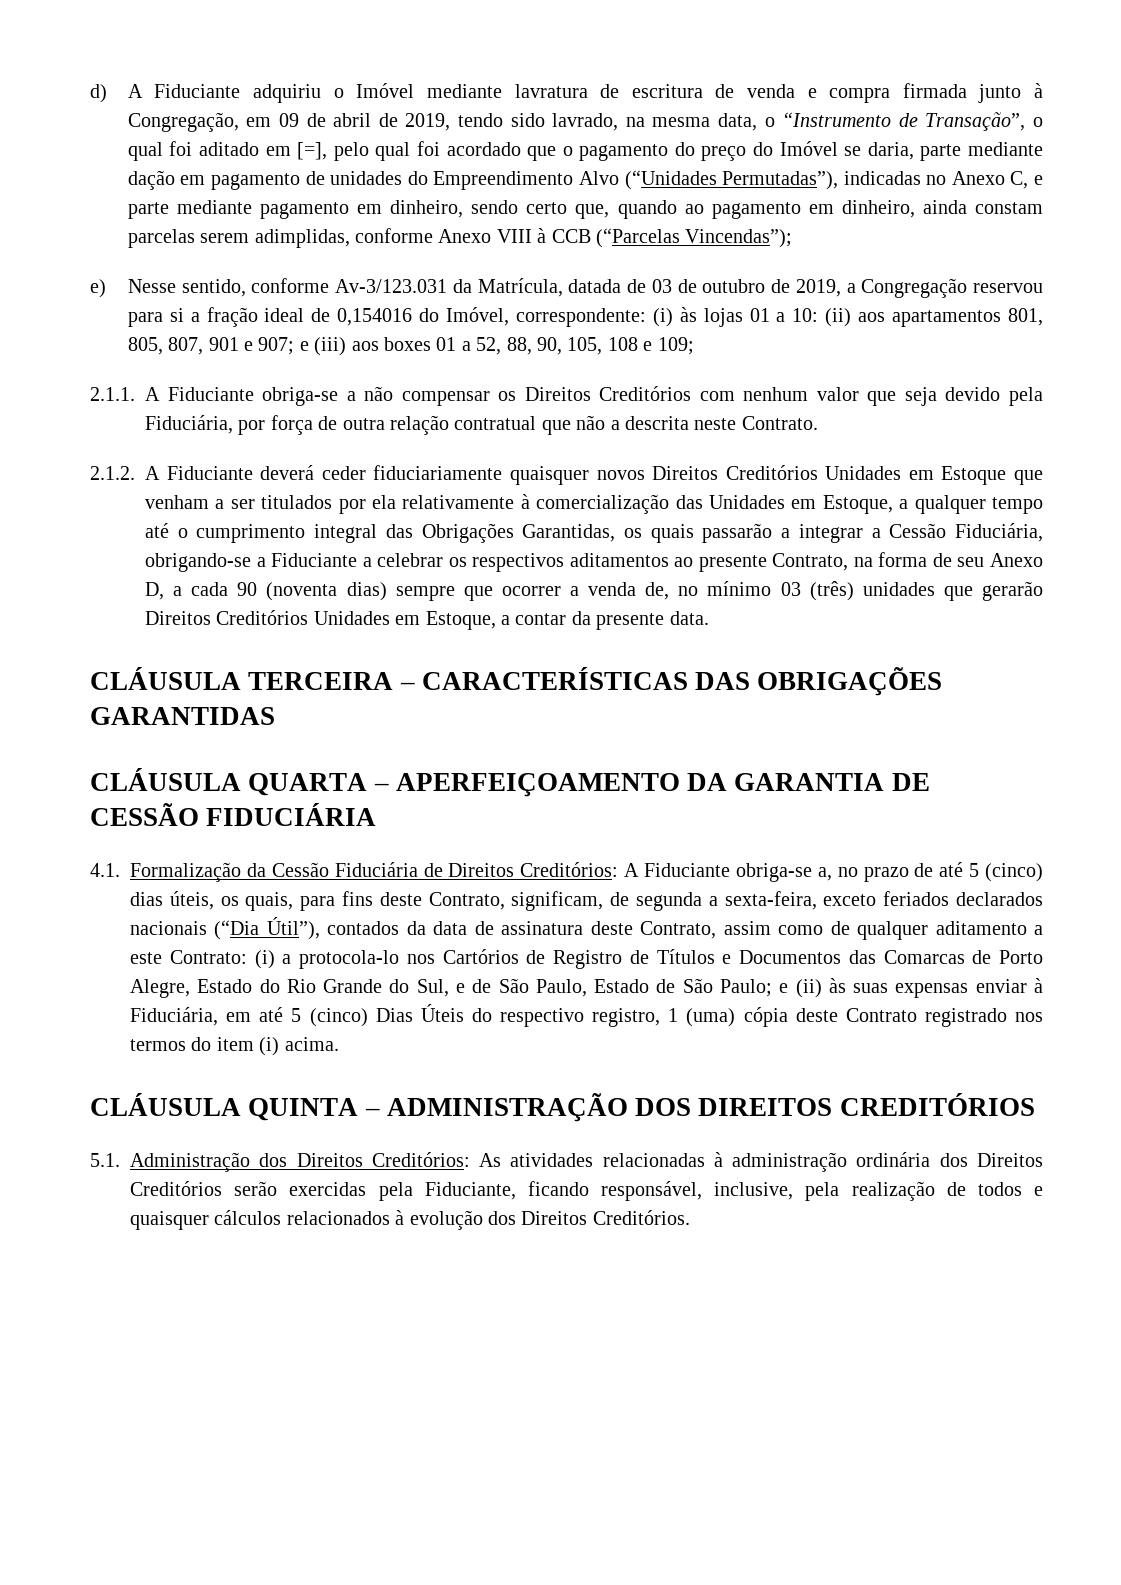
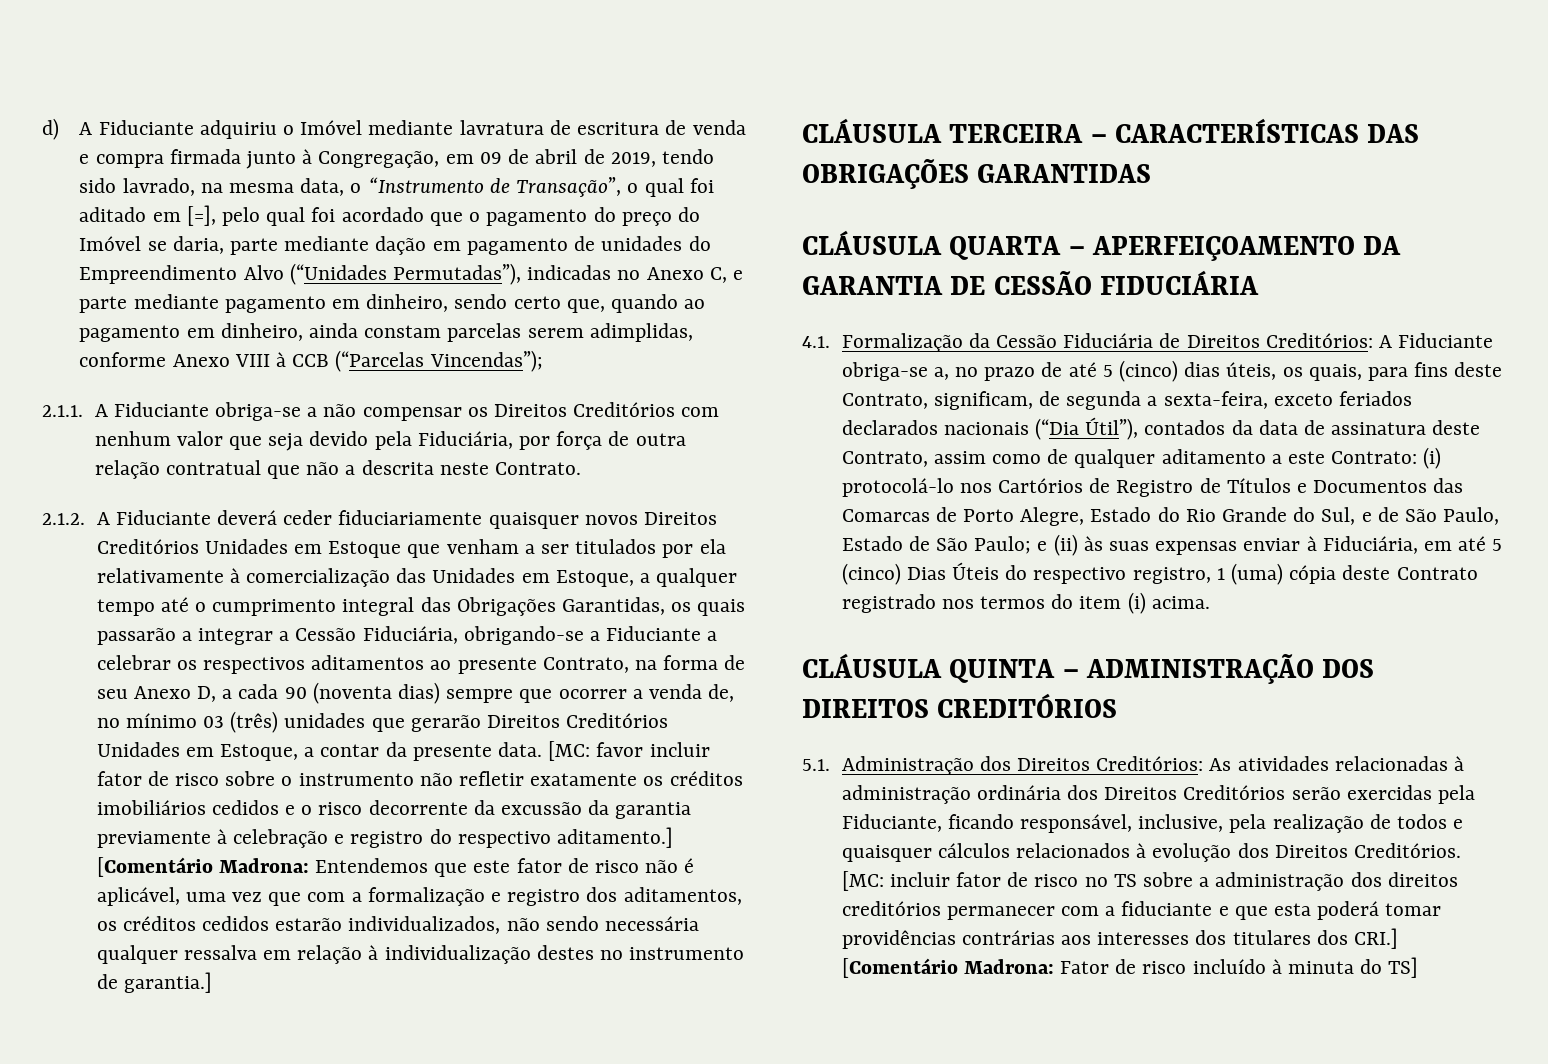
[90,278,1043,298] [127,307,1044,327] [127,337,694,356] // e) Nesse sentido, conforme Av-3/123.031 da Matrícula, datada de 03 de outubro de 2019, a Congregação reservou para si a fração ideal de 0,154016 do Imóvel, correspondente: (i) às lojas 01 a 10: (ii) aos apartamentos 801, 805, 807, 901 e 907; e (iii) aos boxes 01 a 52, 88, 90, 105, 108 e 109; -> (543, 361) none
(709, 618) none -> [548,741,710,761] [96,771,743,786] [96,800,692,819] [96,827,673,848] [96,857,695,877] [96,887,742,906] [96,916,699,934] [96,945,745,964] [96,972,212,993] [MC: favor incluir fator de risco sobre o instrumento não refletir exatamente os créditos imobiliários cedidos e o risco decorrente da excussão da garantia previamente à celebração e registro do respectivo aditamento.] [Comentário Madrona: Entendemos que este fator de risco não é aplicável, uma vez que com a formalização e registro dos aditamentos, os créditos cedidos estarão individualizados, não sendo necessária qualquer ressalva em relação à individualização destes no instrumento de garantia.]
[282,950,399,969] a protocola-lo -> [841,478,954,497] protocolá-lo
(690, 1217) none -> [841,871,1458,891] [841,901,1442,920] [841,928,1398,949] [841,957,1419,978] [MC: incluir fator de risco no TS sobre a administração dos direitos creditórios permanecer com a fiduciante e que esta poderá tomar providências contrárias aos interesses dos titulares dos CRI.] [Comentário Madrona: Fator de risco incluído à minuta do TS]

